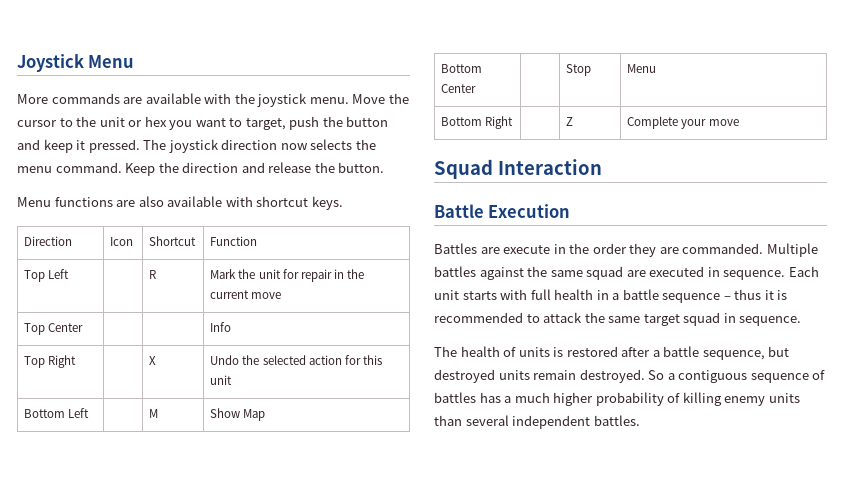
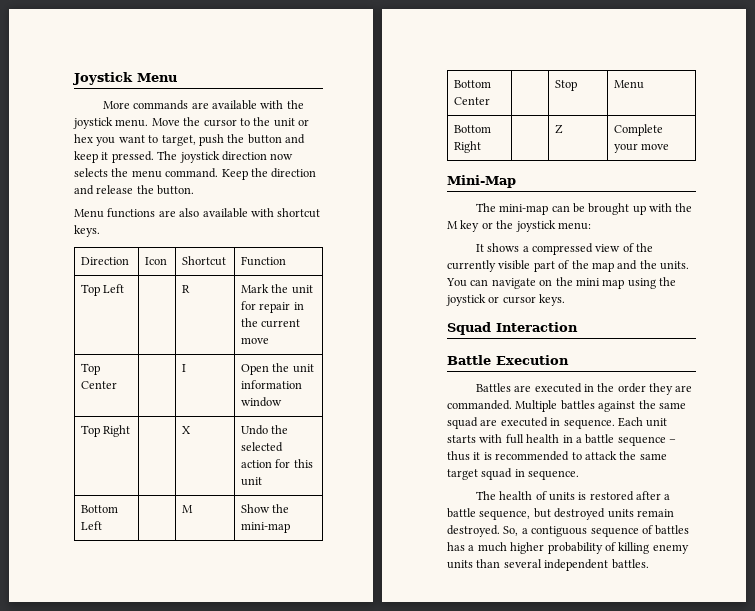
[210,322,232,332] | Info -> [182,364,187,372] [241,363,314,375] [241,380,303,389] [241,397,283,407] I | Open the unit information window
[243,409,266,421] Map -> [272,504,290,513] [241,522,291,533] the mini-map
(739, 122) none -> [447,175,516,188] [475,203,693,215] [447,220,591,232] [475,243,654,255] [447,260,689,272] [446,277,676,289] [446,294,566,306] // Mini-Map // The mini-map can be brought up with the M key or the joystick menu: // It shows a compressed view of the currently visible part of the map and the units. You can navigate on the mini map using the joystick or cursor keys.
[503,245,551,254] execute -> [534,383,582,393] executed
[648,370,665,380] So -> [503,526,519,536] So,

